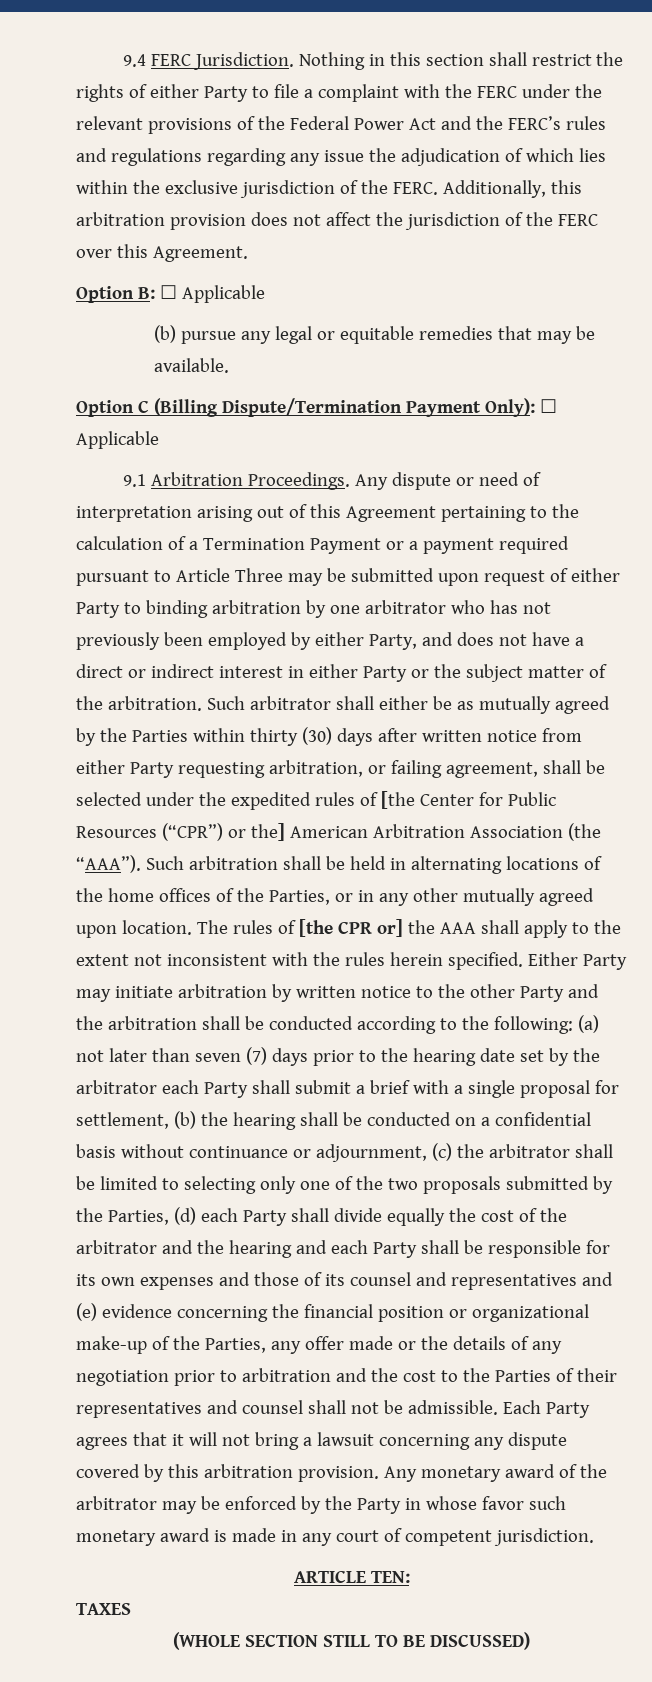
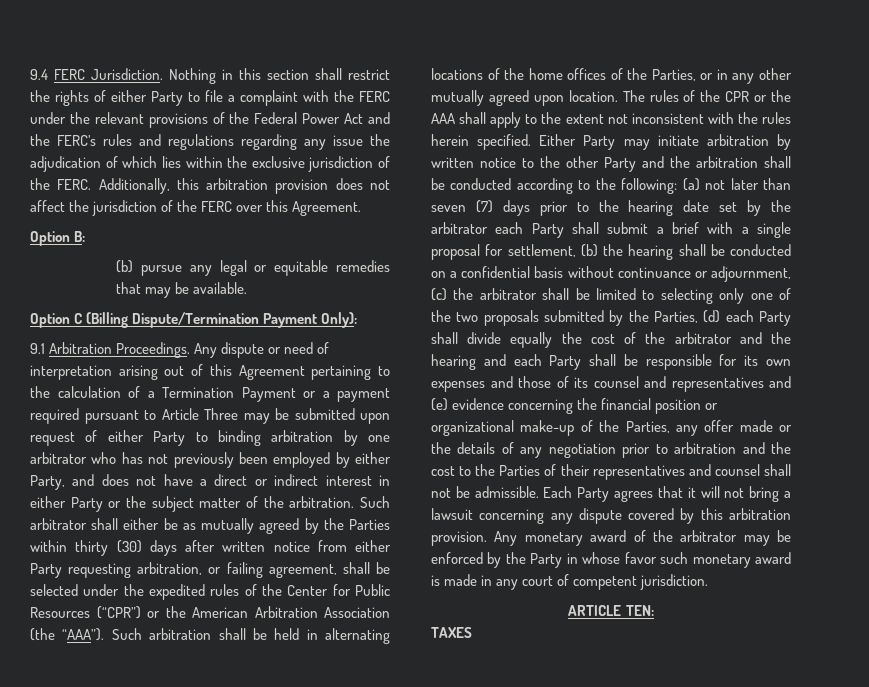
[159,285,265,303] ☐ Applicable -> (86, 236) none
[539,399,557,413] [76,431,159,449] ☐ Applicable -> (358, 320) none
[380,791,415,809] [the -> [262,584,283,596] the
[250,823,285,841] the] -> [165,606,186,618] the
[298,919,403,937] [the CPR or] -> [700,90,768,102] the CPR or
[173,1632,530,1650] // (WHOLE SECTION STILL TO BE DISCUSSED) -> (472, 632) none

